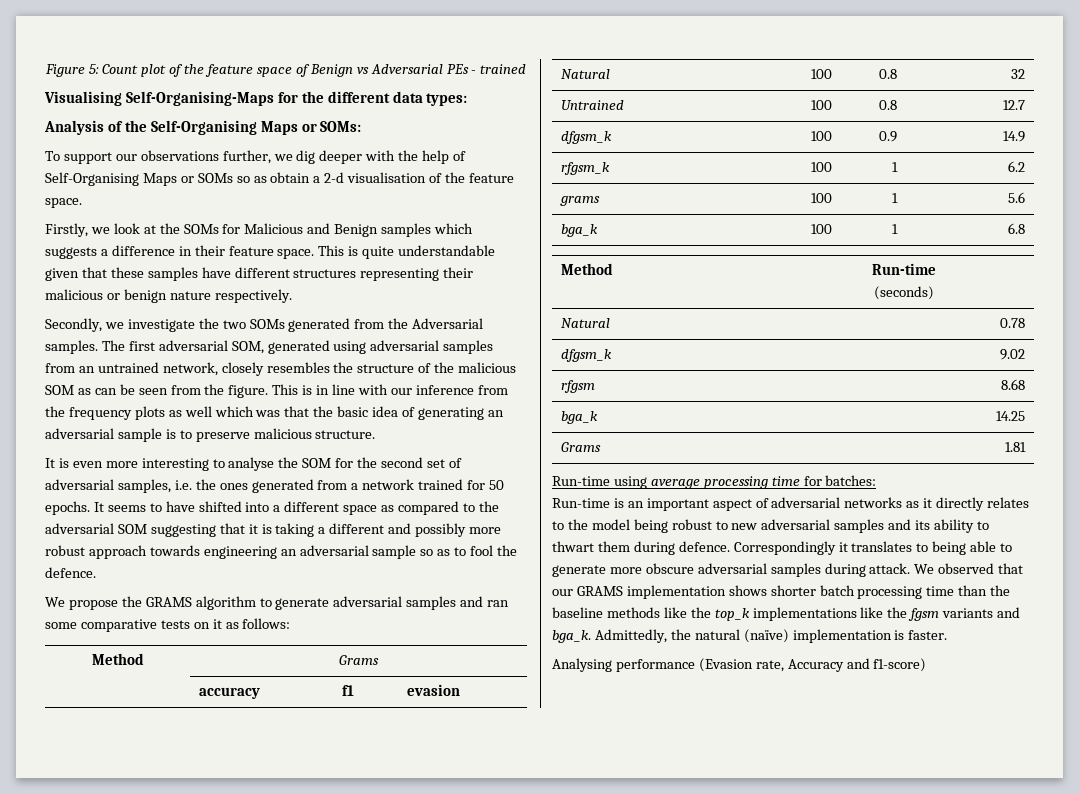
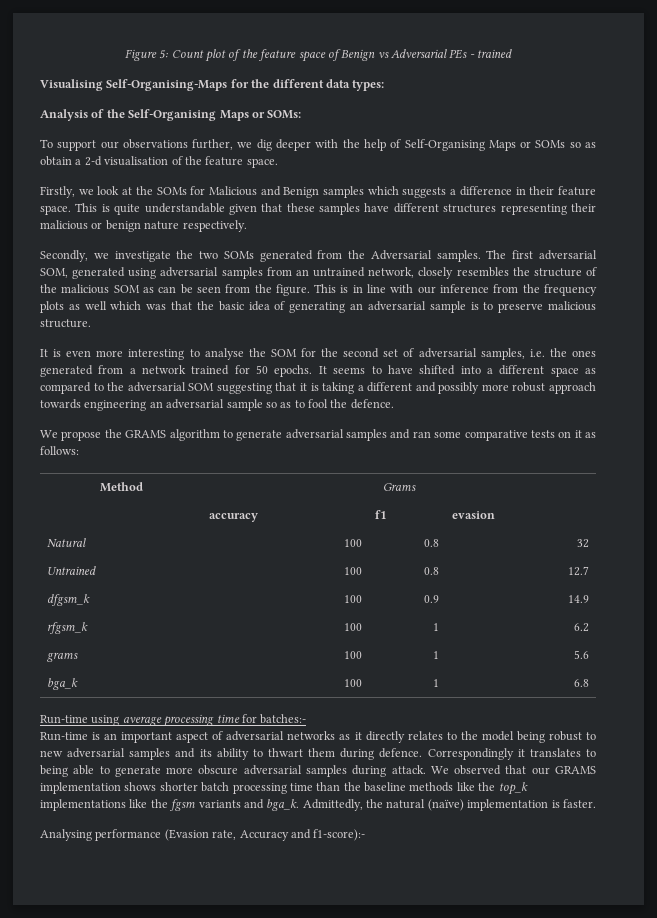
[560,263,613,275] [871,263,936,275] [873,286,934,300] [560,318,610,328] [1000,318,1026,328] [560,349,612,362] [1000,349,1026,360] [560,380,595,393] [1001,379,1026,390] [560,411,598,424] [996,411,1026,421] [560,442,601,452] [1005,442,1027,452] // Method | Run-time // (seconds) // Natural | 0.78 // dfgsm_k | 9.02 // rfgsm | 8.68 // bga_k | 14.25 // Grams | 1.81 -> (590, 683) none
[825,475,877,486] batches: -> [260,714,307,724] batches:-
[873,658,927,672] f1-score) -> [313,829,366,841] f1-score):-

